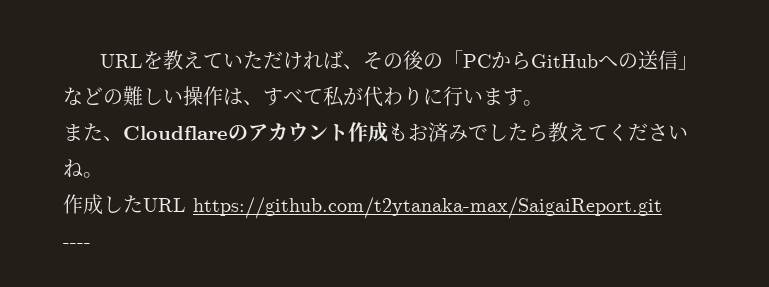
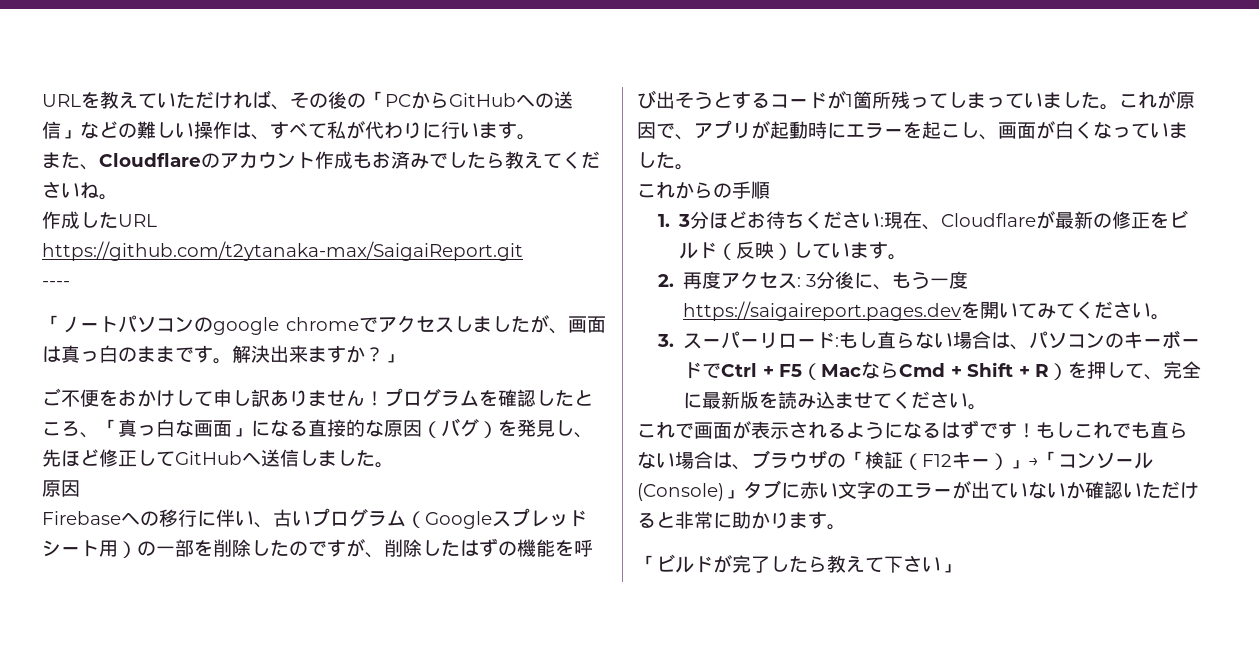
(91, 245) none -> [42,315,606,335] [42,345,403,364] [42,388,593,407] [42,418,593,438] [42,449,394,468] [42,480,80,497] [42,508,587,529] [42,538,593,558] [637,90,1195,110] [637,120,1188,140] [637,152,694,170] [637,181,770,199] [658,210,1189,230] [679,241,908,260] [658,271,969,290] [683,301,1171,321] [657,330,1201,350] [683,361,1201,380] [683,391,988,410] [637,420,1188,439] [637,450,1153,470] [637,480,1199,501] [637,511,846,530] [637,554,960,573] // 「ノートパソコンのgoogle chromeでアクセスしましたが、画面は真っ白のままです。解決出来ますか？」 // ご不便をおかけして申し訳ありません！プログラムを確認したところ、「真っ白な画面」になる直接的な原因（バグ）を発見し、先ほど修正してGitHubへ送信しました。 // 原因 // Firebaseへの移行に伴い、古いプログラム（Googleスプレッドシート用）の一部を削除したのですが、削除したはずの機能を呼び出そうとするコードが1箇所残ってしまっていました。これが原因で、アプリが起動時にエラーを起こし、画面が白くなっていました。 // これからの手順 // 1. 3分ほどお待ちください:現在、Cloudflareが最新の修正をビルド（反映）しています。 // 2.再度アクセス: 3分後に、もう一度https://saigaireport.pages.devを開いてみてください。 // 3.スーパーリロード:もし直らない場合は、パソコンのキーボードでCtrl + F5（MacならCmd + Shift + R）を押して、完全に最新版を読み込ませてください。 // これで画面が表示されるようになるはずです！もしこれでも直らない場合は、ブラウザの「検証（F12キー）」→「コンソール(Console)」タブに赤い文字のエラーが出ていないか確認いただけると非常に助かります。 // 「ビルドが完了したら教えて下さい」

